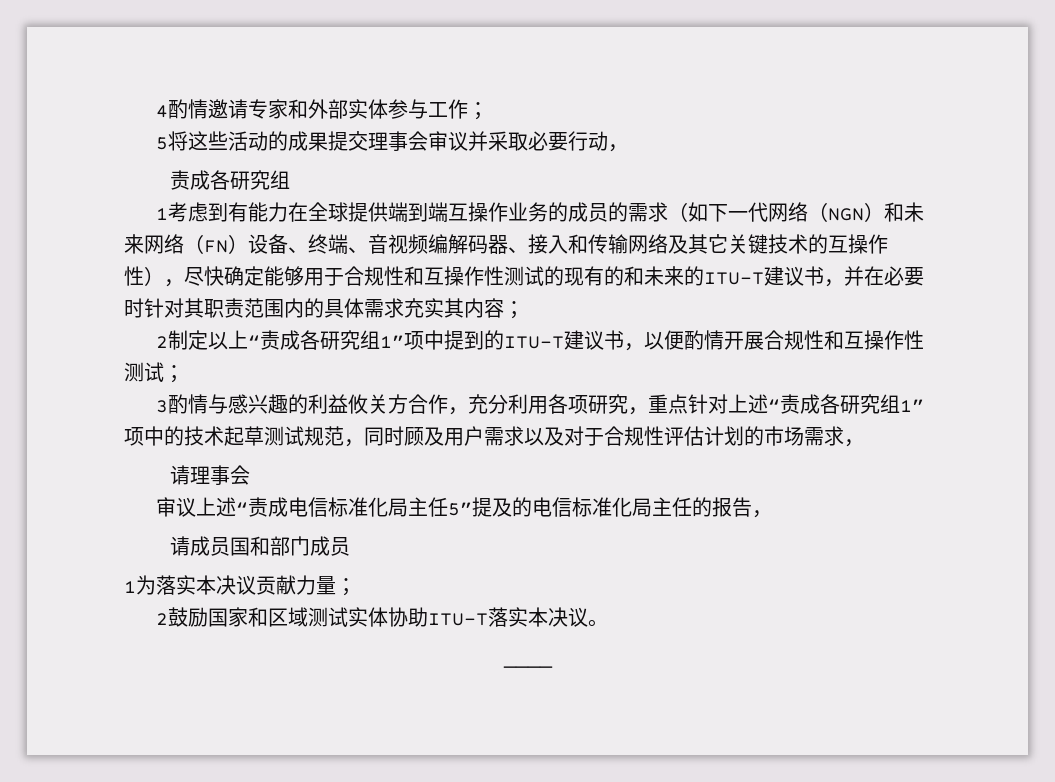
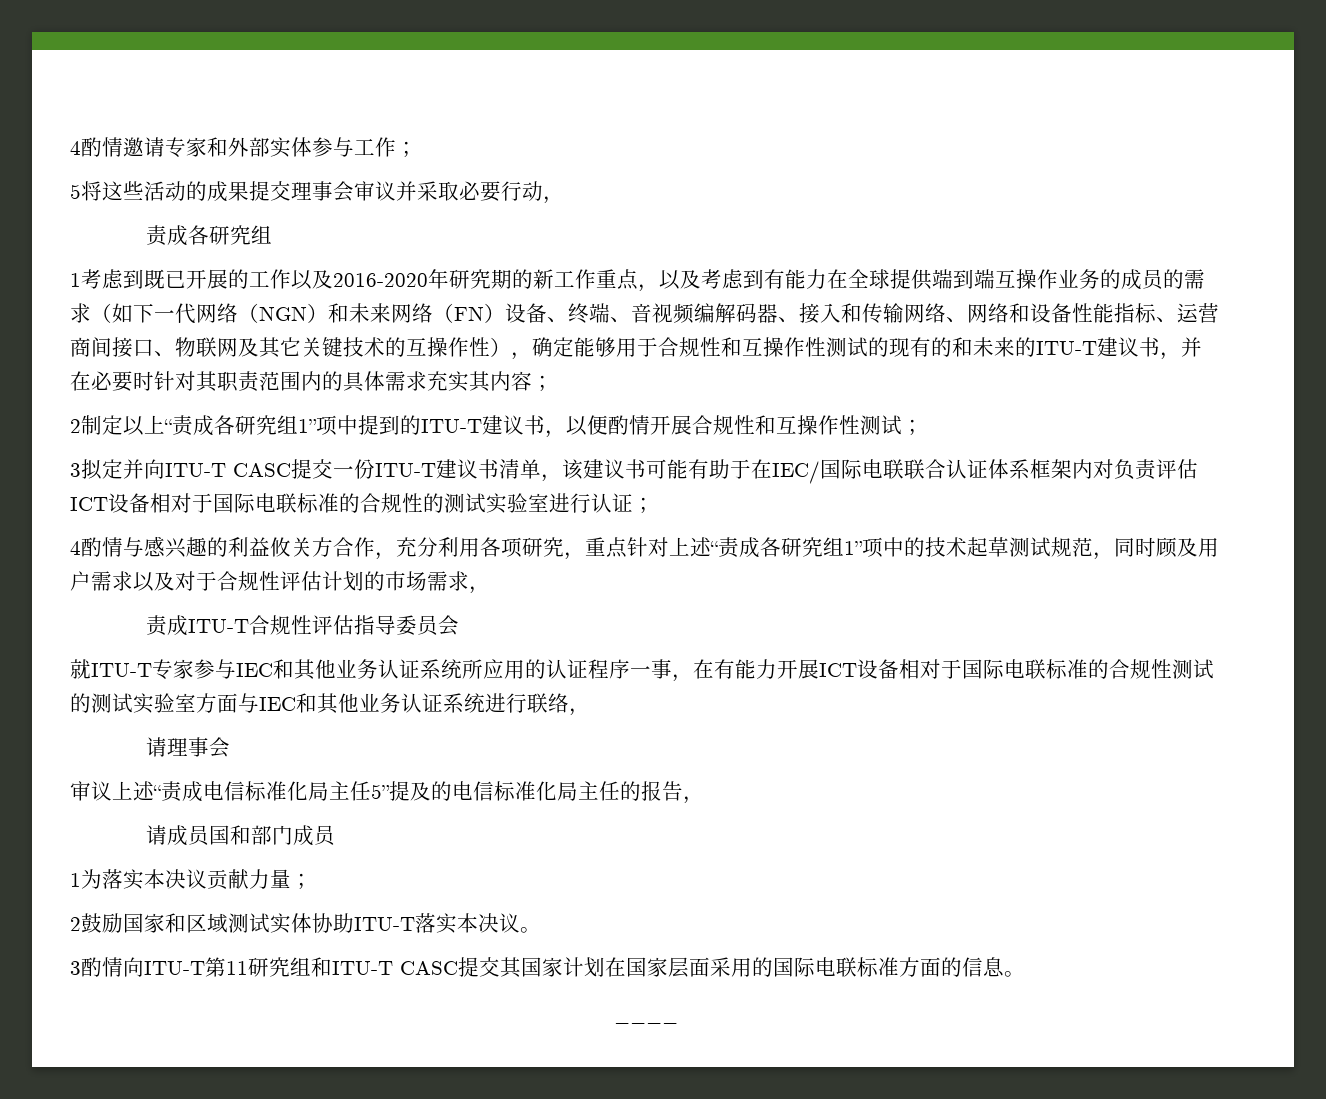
(229, 212) none -> [144,269,764,292] 既已开展的工作以及2016-2020年研究期的新工作重点，以及考虑到
(668, 244) none -> [946,303,1219,323] [70,337,238,358] 、网络和设备性能指标、运营商间接口、物联网
[184,266,224,286] 尽快 -> (532, 356) none
(169, 406) none -> [81,459,1198,484] [70,493,654,514] [70,541,81,555] 拟定并向ITU-T CASC提交一份ITU-T建议书清单，该建议书可能有助于在IEC/国际电联联合认证体系框架内对负责评估ICT设备相对于国际电联标准的合规性的测试实验室进行认证； // 4
(864, 443) none -> [145,615,459,636] [70,659,1214,682] [70,693,590,716] // 责成ITU-T合规性评估指导委员会 // 就ITU-T专家参与IEC和其他业务认证系统所应用的认证程序一事，在有能力开展ICT设备相对于国际电联标准的合规性测试的测试实验室方面与IEC和其他业务认证系统进行联络，
(609, 623) none -> [70,957,1025,978] // 3酌情向ITU-T第11研究组和ITU-T CASC提交其国家计划在国家层面采用的国际电联标准方面的信息。

